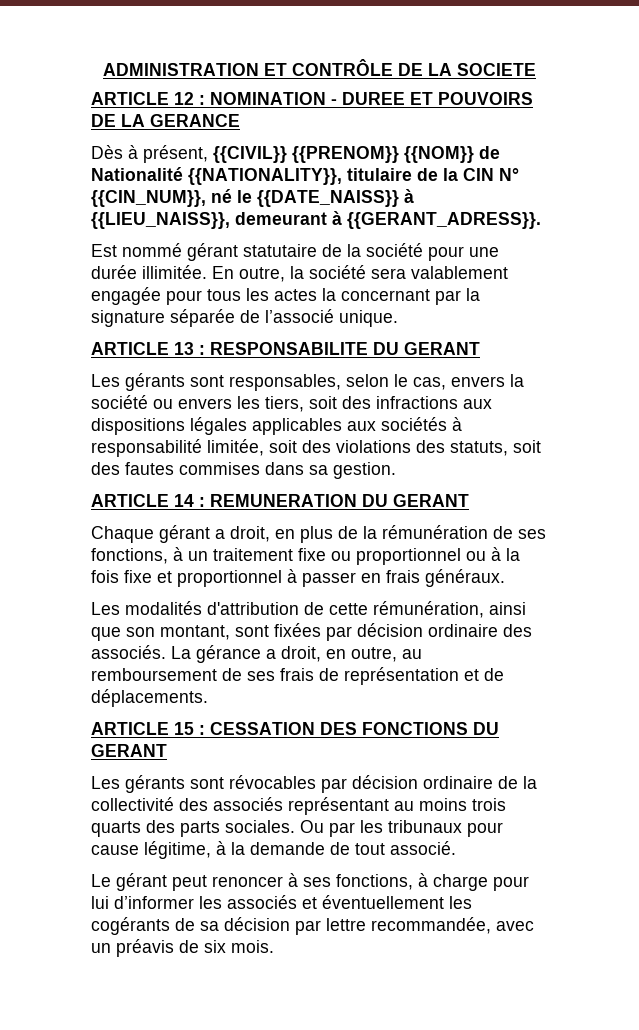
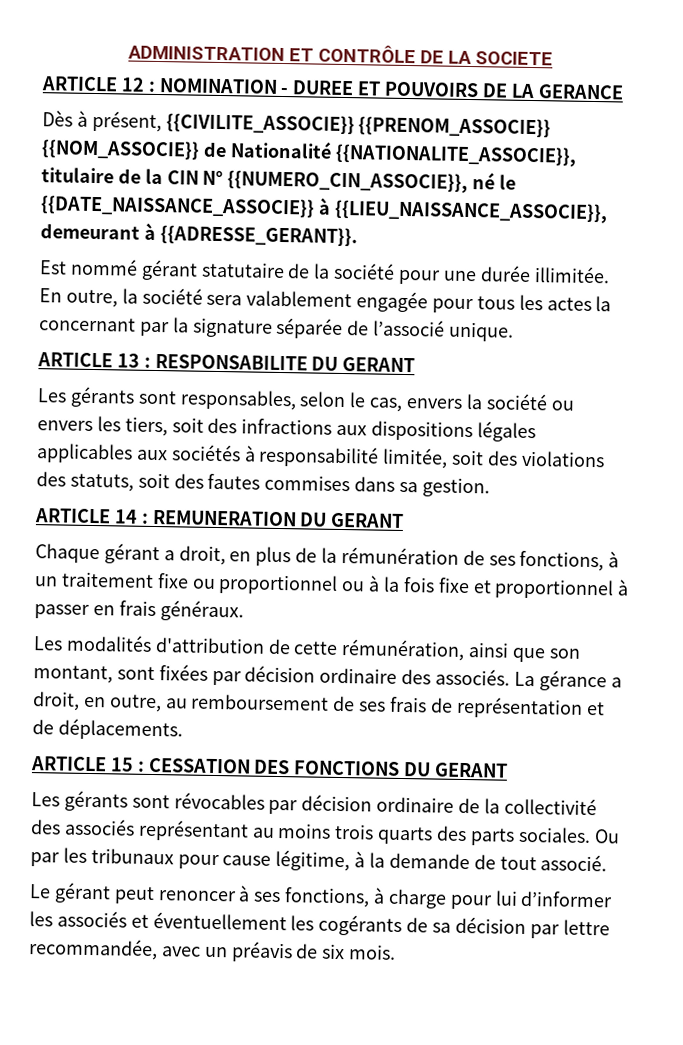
[213,146,474,163] {{CIVIL}} {{PRENOM}} {{NOM}} -> [165,113,552,138] [41,139,200,160] {{CIVILITE_ASSOCIE}} {{PRENOM_ASSOCIE}} {{NOM_ASSOCIE}}
[188,168,342,185] {{NATIONALITY}}, -> [334,143,577,167] {{NATIONALITE_ASSOCIE}},
[91,190,206,207] {{CIN_NUM}}, -> [227,170,469,193] {{NUMERO_CIN_ASSOCIE}},
[257,189,414,207] [91,212,230,229] {{DATE_NAISS}} à {{LIEU_NAISS}}, -> [40,195,608,224] {{DATE_NAISSANCE_ASSOCIE}} à {{LIEU_NAISSANCE_ASSOCIE}},
[347,212,541,229] {{GERANT_ADRESS}}. -> [159,225,358,247] {{ADRESSE_GERANT}}.

